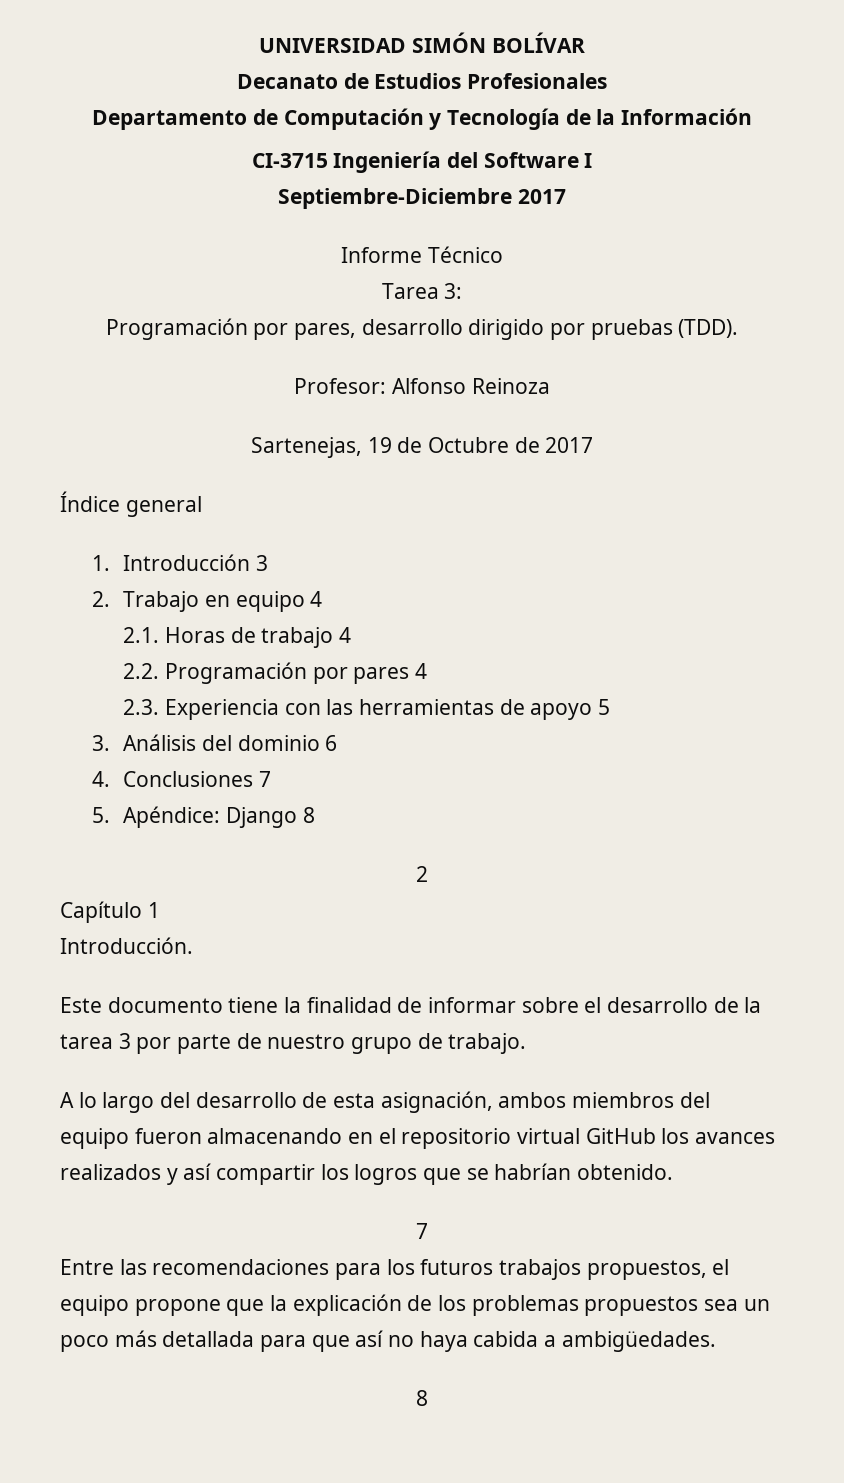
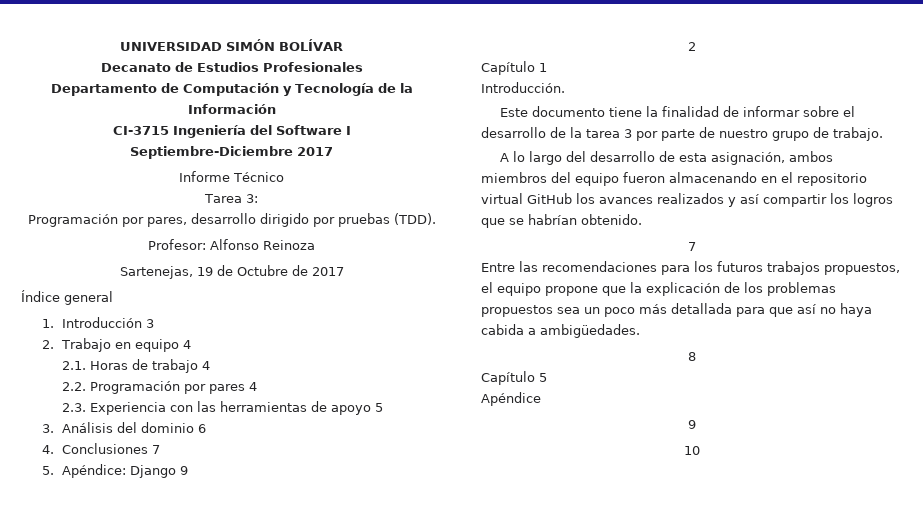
[302,807,315,823] 8 -> [179,466,188,475] 9
(428, 1398) none -> [481,371,547,385] [481,392,541,406] [687,420,696,429] [683,446,700,455] // Capítulo 5 // Apéndice // 9 // 10

